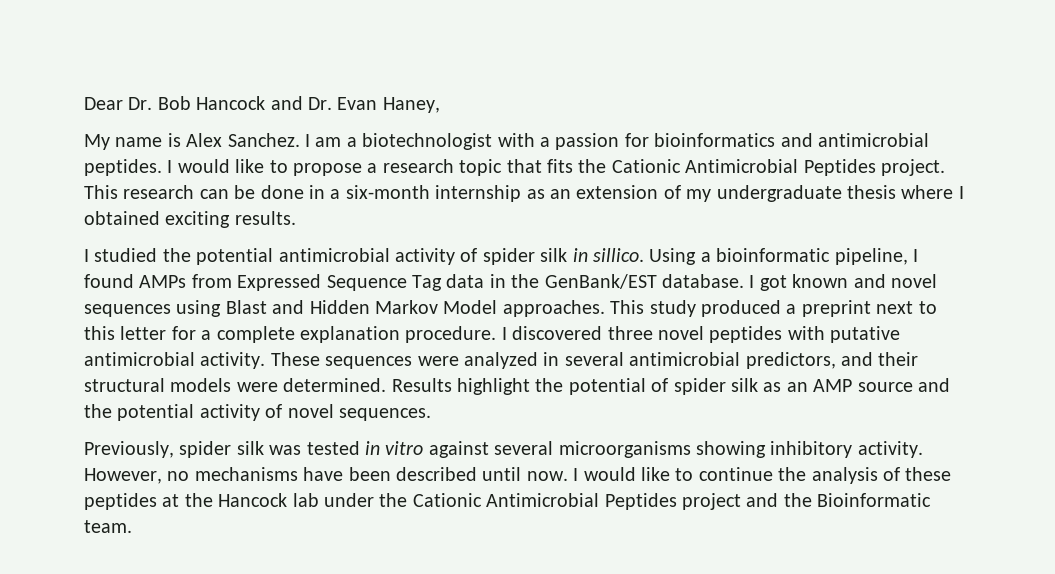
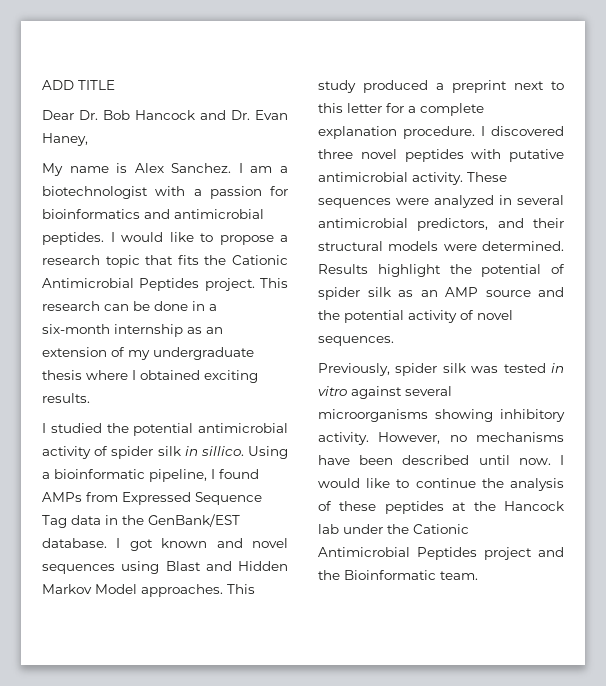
(84, 103) none -> [42,80,115,90] ADD TITLE //

